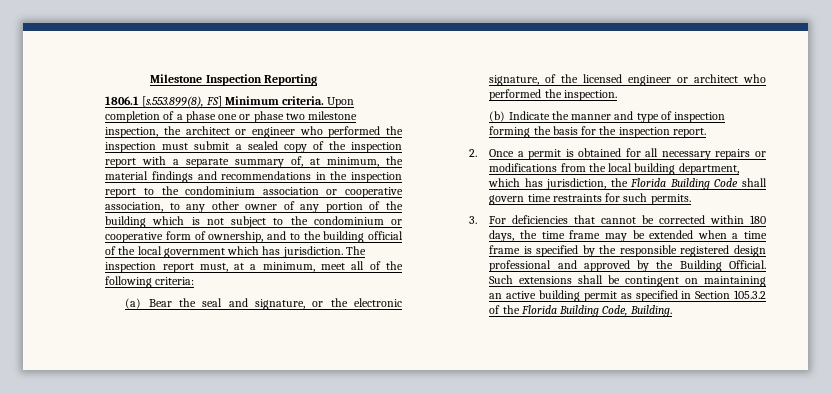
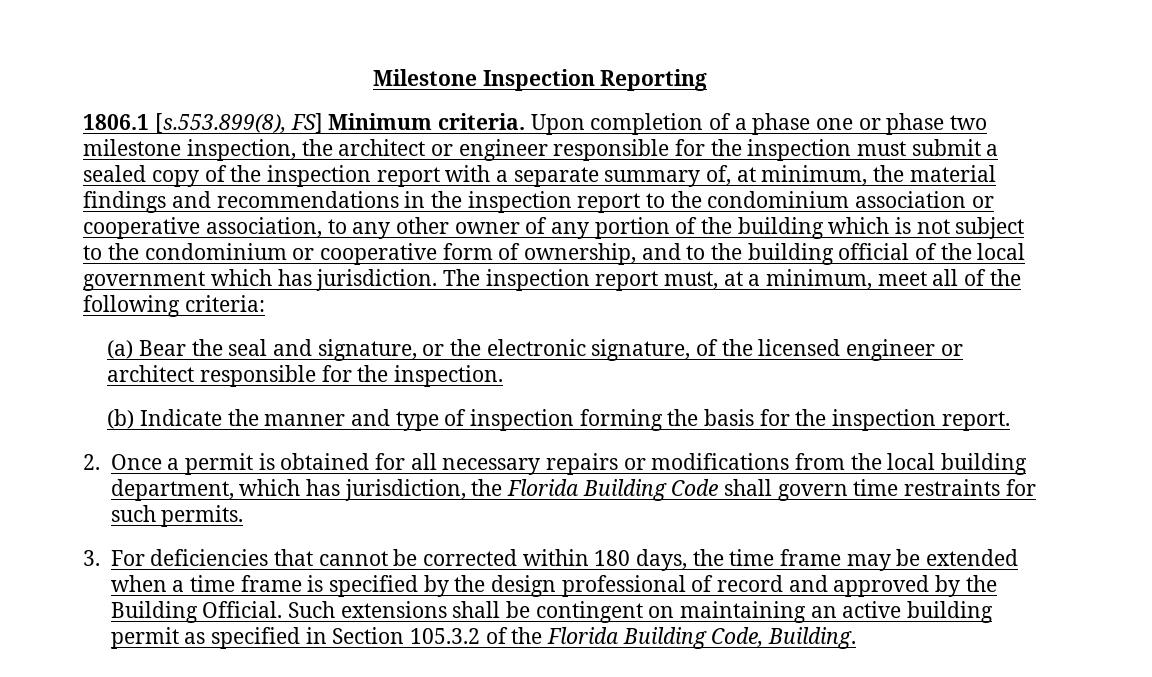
[299,126,381,138] who performed -> [553,139,705,161] responsible for
[743,74,766,83] [489,89,542,101] who performed -> [200,365,352,387] responsible for
[619,245,766,257] [489,260,552,272] responsible registered design professional -> [491,575,784,597] design professional of record

